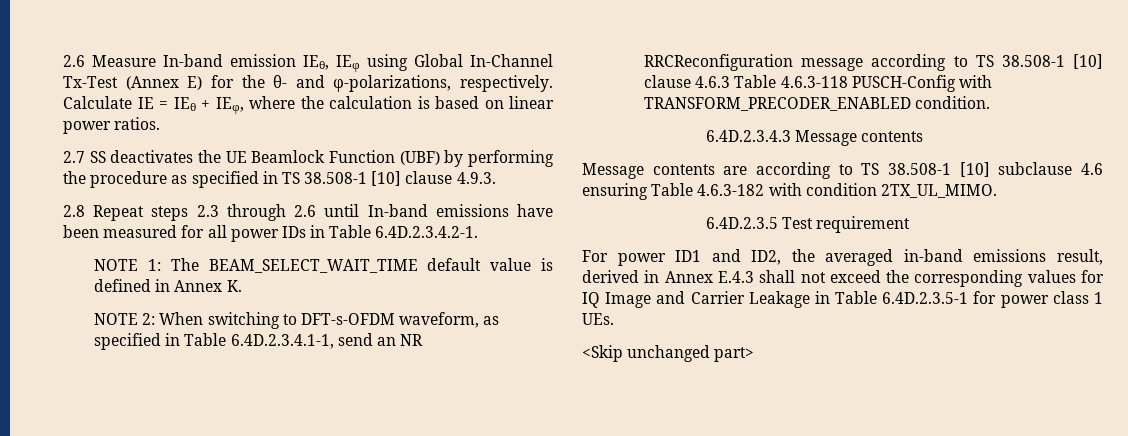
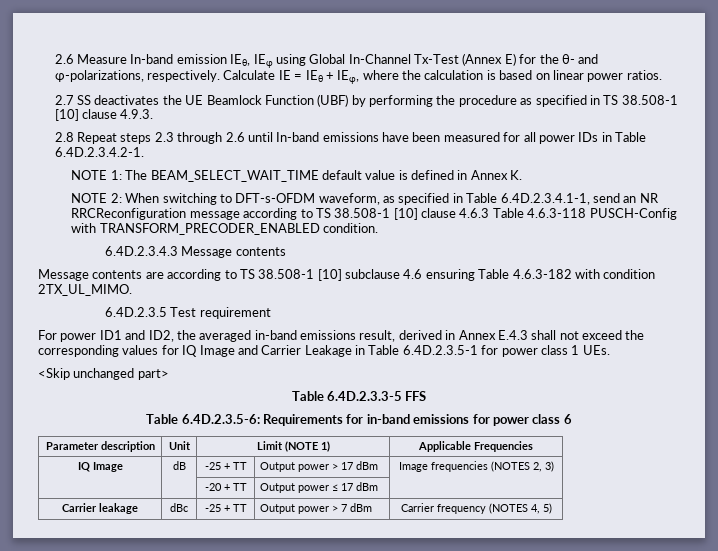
(755, 354) none -> [291,391,427,401] [146,414,572,426] [45,441,155,452] [168,441,191,450] [256,441,330,452] [418,441,533,452] [77,462,123,472] [172,461,186,470] [204,462,247,470] [260,461,379,472] [398,461,554,472] [204,483,247,491] [260,482,379,493] [62,503,138,514] [170,503,188,512] [204,504,247,512] [260,503,373,514] [400,503,552,514] // Table 6.4D.2.3.3-5 FFS // Table 6.4D.2.3.5-6: Requirements for in-band emissions for power class 6 // Parameter description | Unit | Limit (NOTE 1) | Applicable Frequencies // IQ Image | dB | -25 + TT | Output power > 17 dBm | Image frequencies (NOTES 2, 3) // | | -20 + TT | Output power ≤ 17 dBm | // Carrier leakage | dBc | -25 + TT | Output power > 7 dBm | Carrier frequency (NOTES 4, 5)

